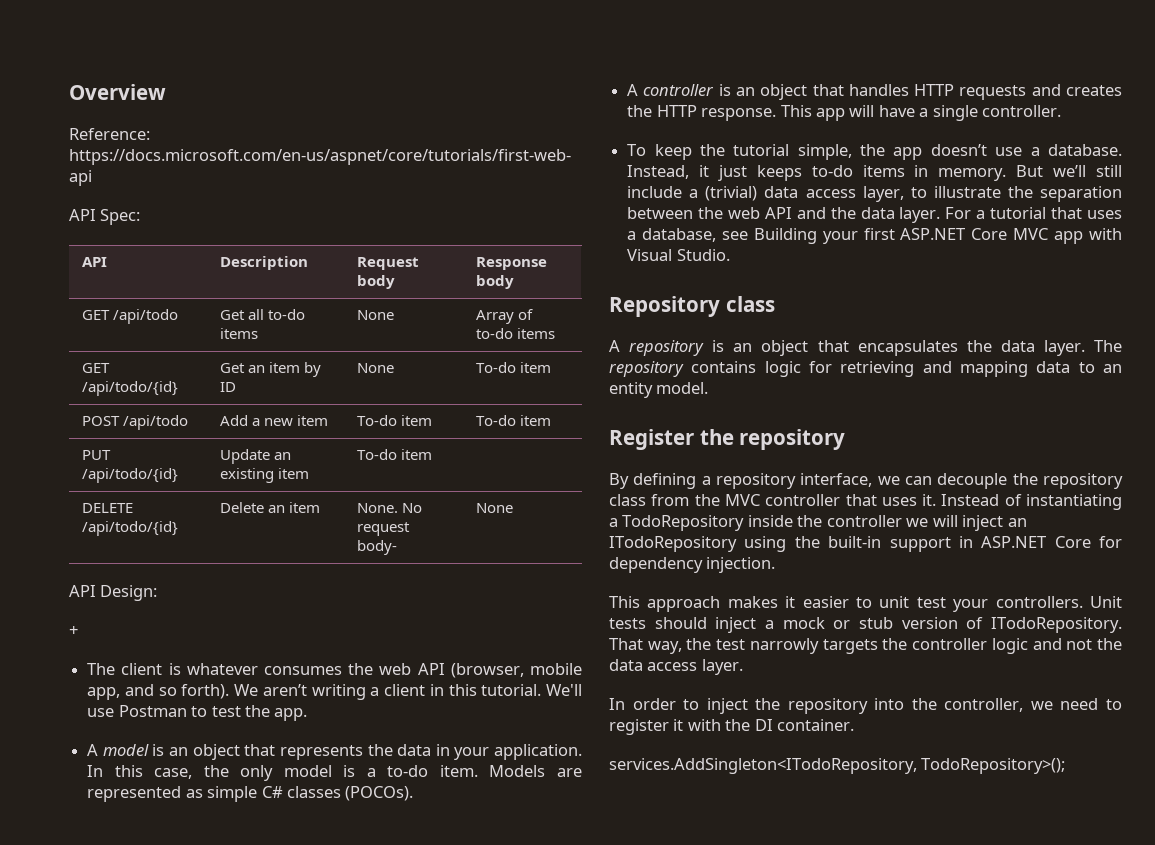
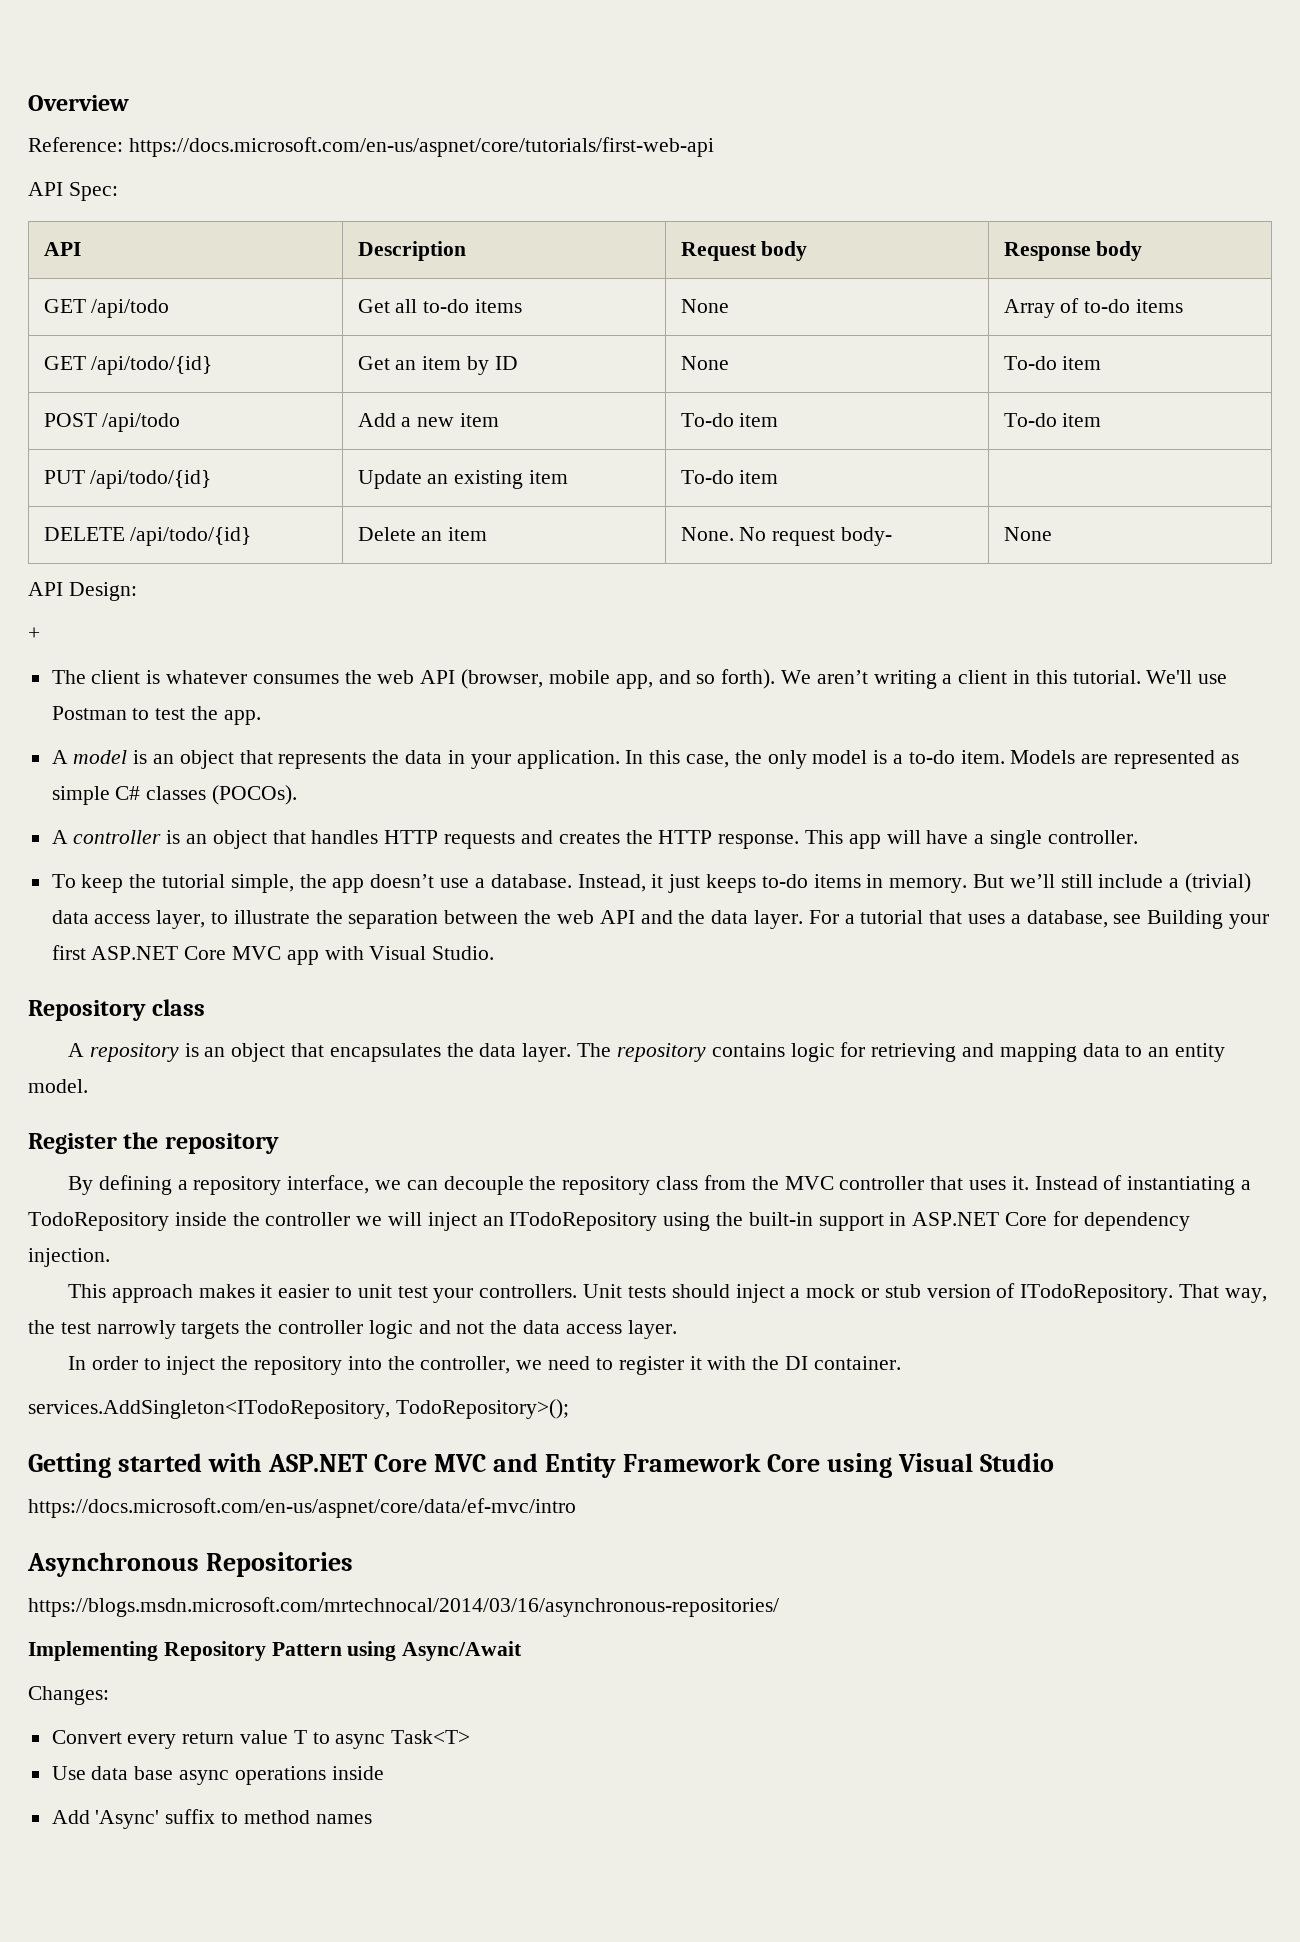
(1066, 766) none -> [28,1453,1055,1478] [28,1498,576,1518] [27,1552,354,1577] [28,1597,779,1617] [28,1641,523,1661] [28,1686,109,1705] [51,1730,471,1749] [51,1766,384,1785] [51,1809,372,1829] // Getting started with ASP.NET Core MVC and Entity Framework Core using Visual Studio // https://docs.microsoft.com/en-us/aspnet/core/data/ef-mvc/intro // Asynchronous Repositories // https://blogs.msdn.microsoft.com/mrtechnocal/2014/03/16/asynchronous-repositories/ // Implementing Repository Pattern using Async/Await // Changes: // Convert every return value T to async Task<T> // Use data base async operations inside // Add 'Async' suffix to method names

